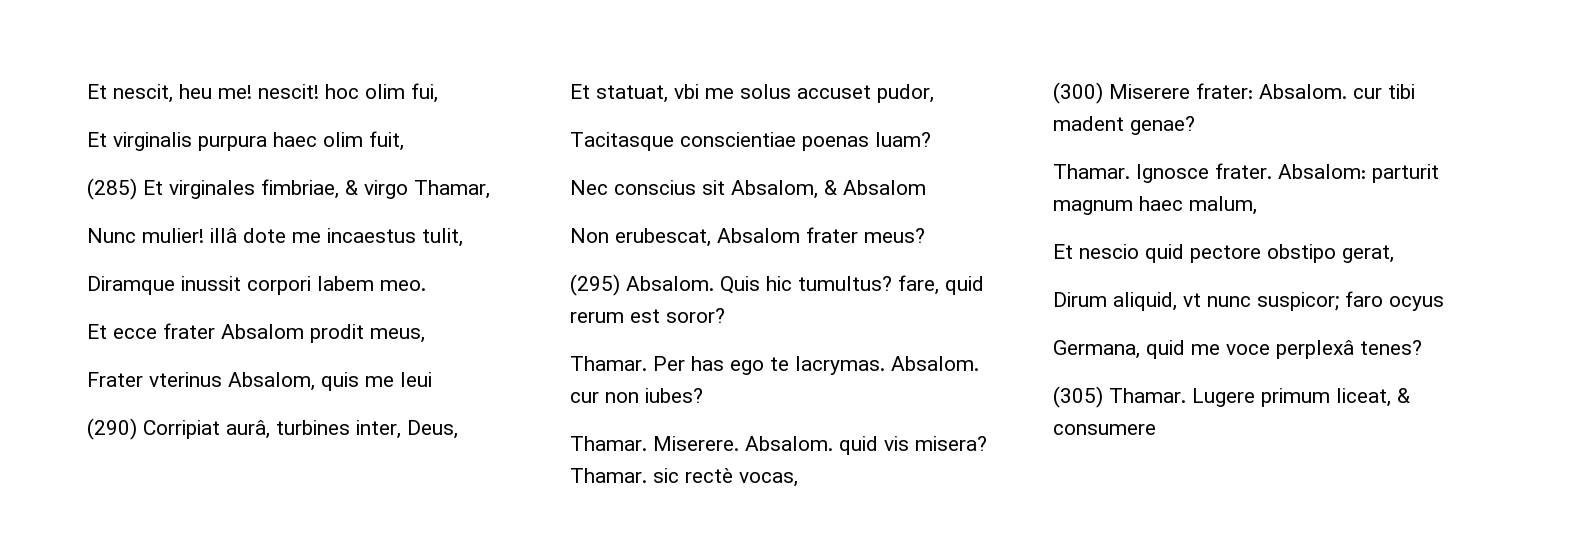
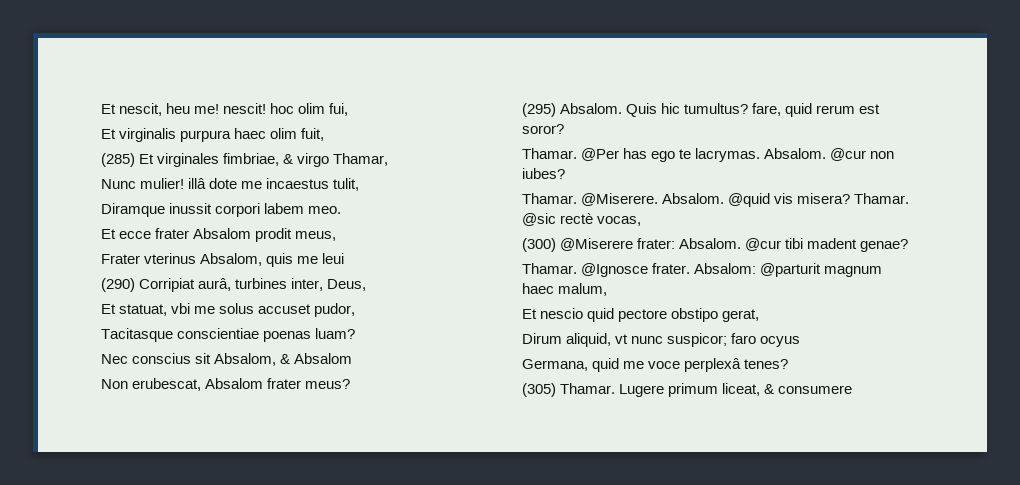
[653,356,685,371] Per -> [581,148,620,161] @Per
[570,392,599,403] cur -> [830,148,867,161] @cur
[653,436,878,455] Miserere. Absalom. quid -> [581,193,771,207] @Miserere. Absalom. @quid
[653,468,679,483] sic -> [522,213,556,226] @sic
[1109,84,1190,99] Miserere -> [560,238,634,251] @Miserere
[1353,88,1382,99] cur -> [745,238,782,251] @cur
[1136,164,1209,183] Ignosce -> [581,263,649,277] @Ignosce
[1372,164,1439,183] parturit -> [760,263,822,277] @parturit

